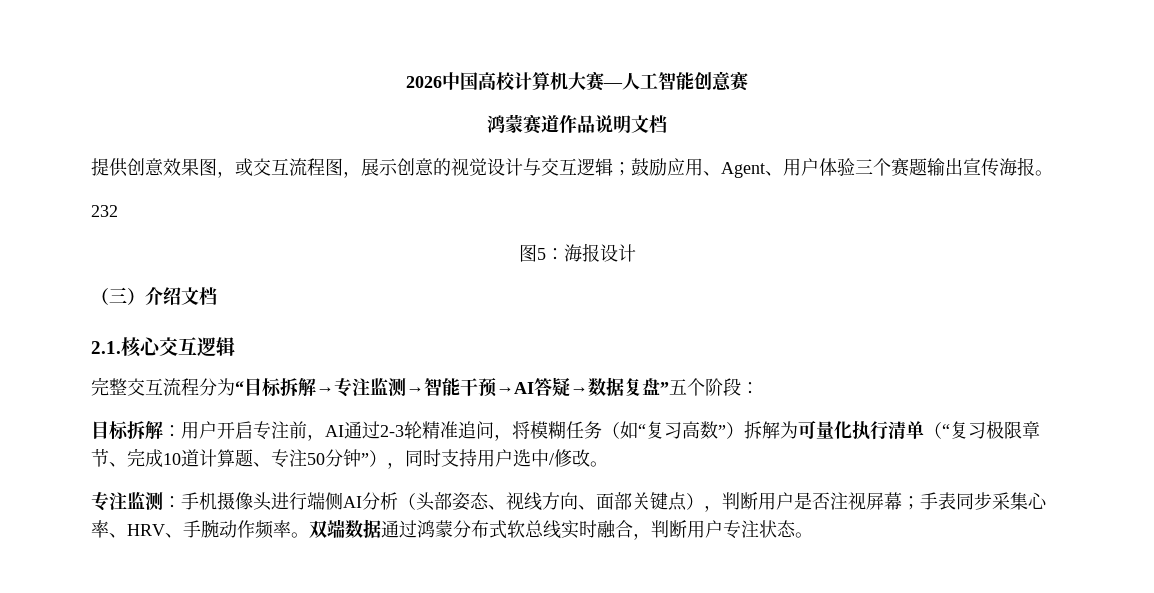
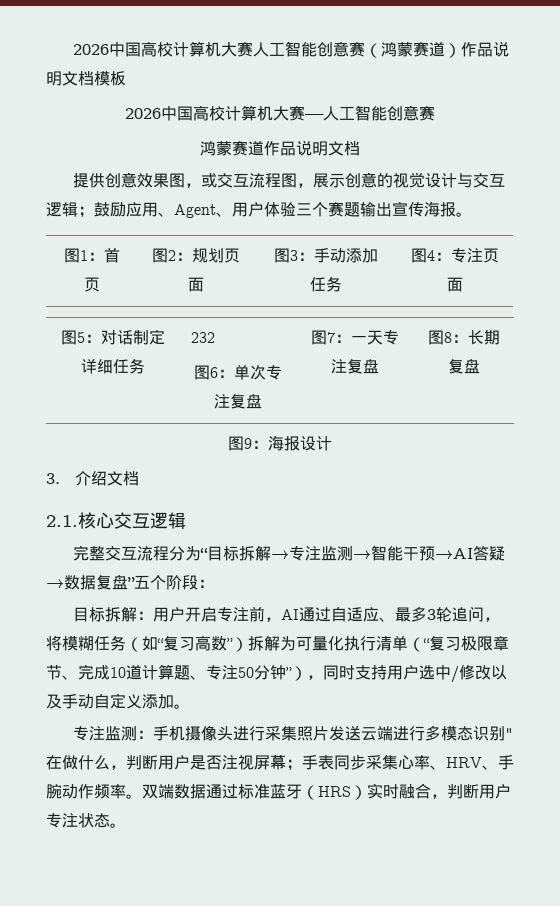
[406,71,606,92] 2026中国高校计算机大赛 -> [73,41,510,58] [46,71,126,86] [125,105,305,121] 2026中国高校计算机大赛人工智能创意赛（鸿蒙赛道）作品说明文档模板 // 2026中国高校计算机大赛
[91,205,118,217] [518,244,546,262] // 232 // 图5 -> [64,248,120,263] [84,277,100,292] [152,248,240,263] [188,277,204,292] [273,248,378,263] [309,276,342,292] [410,248,499,263] [446,277,463,292] [61,329,165,345] [81,358,145,374] [191,332,216,343] [194,364,282,380] [214,394,262,409] [311,330,399,345] [331,359,379,374] [427,330,500,345] [447,359,480,374] [228,436,252,451] // 图1：首页 | 图2：规划页面 | 图3：手动添加任务 | 图4：专注页面 // 图5：对话制定详细任务 | 232 // 图6：单次专注复盘 | 图7：一天专注复盘 | 图8：长期复盘 // 图9
[91,287,145,305] （三） -> [46,473,60,484] 3.
[380,421,458,439] 2-3轮精准 -> [331,606,453,622] 自适应、最多3轮
(590, 458) none -> [491,665,507,680] [46,693,174,709] 以及手动自定义添加
[307,492,704,511] 端侧AI分析（头部姿态、视线方向、面部关键点） -> [265,725,514,741] [46,755,110,770] 采集照片发送云端进行多模态识别"在做什么
[417,520,561,539] 鸿蒙分布式软总线 -> [238,784,367,800] 标准蓝牙（HRS）

